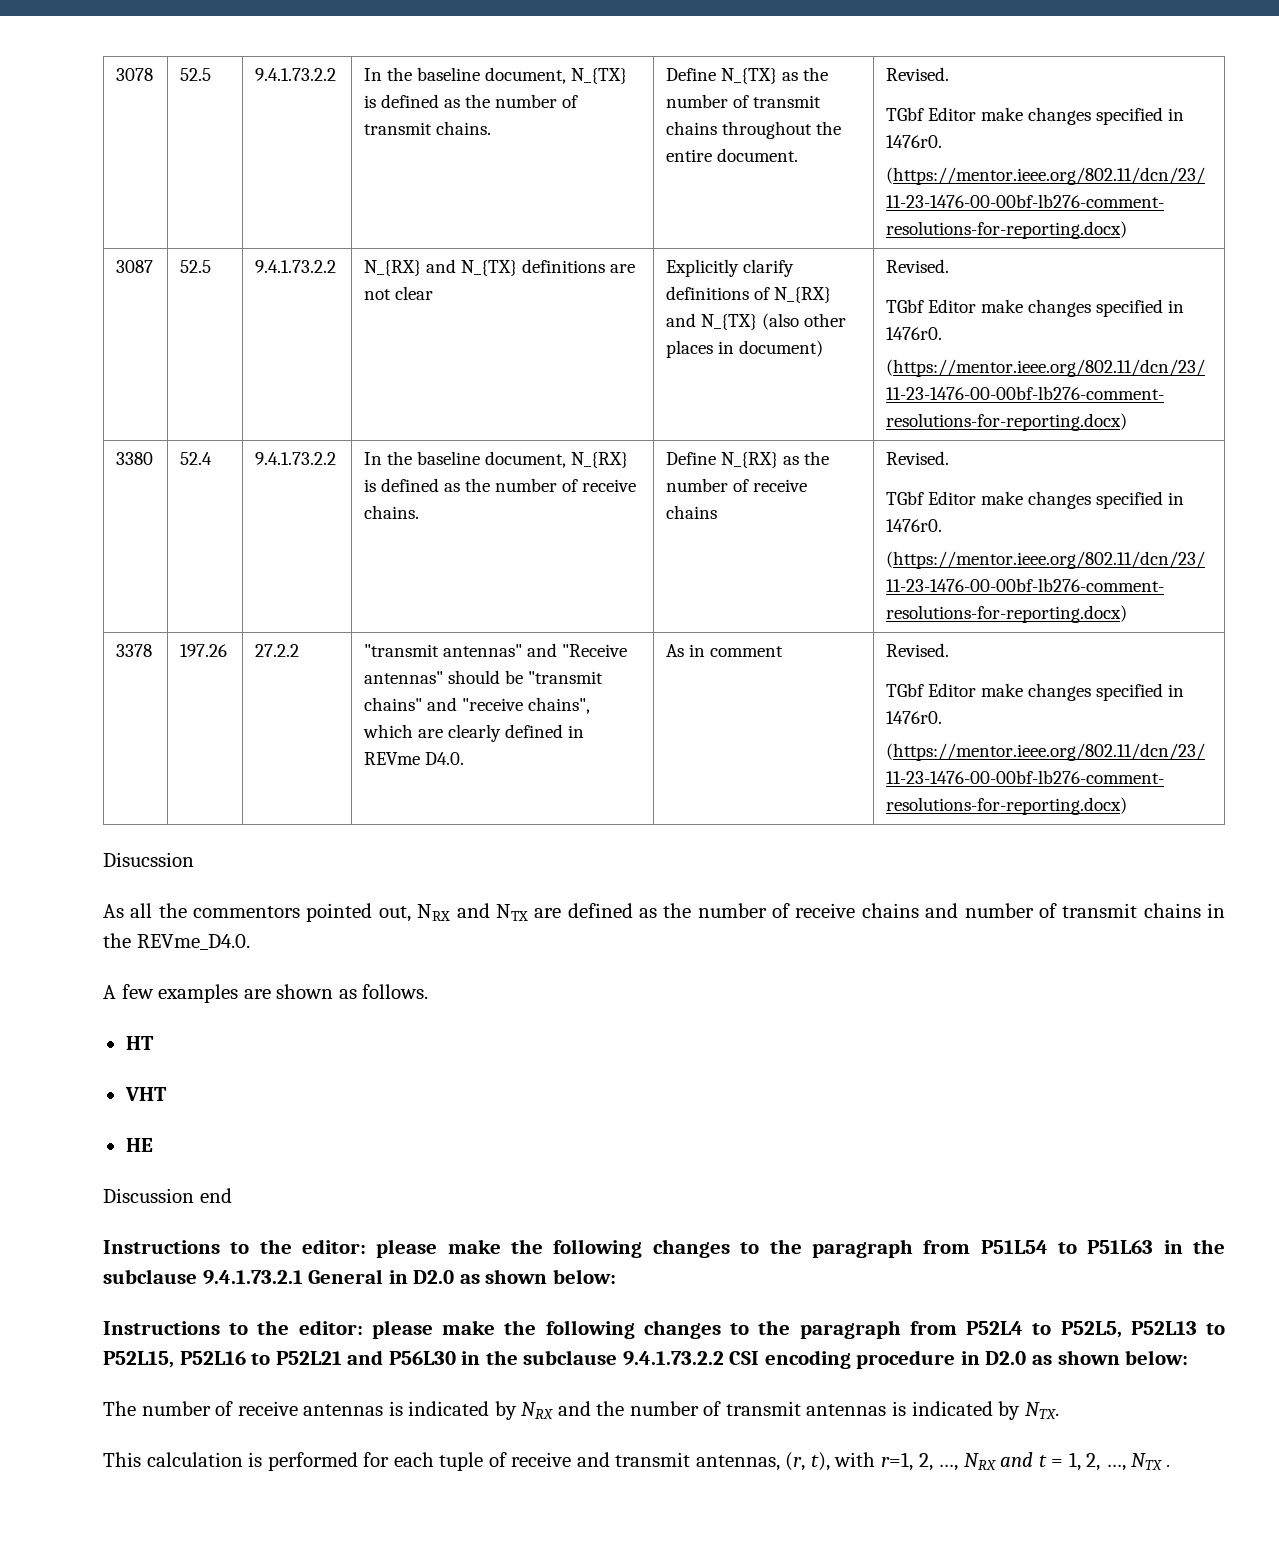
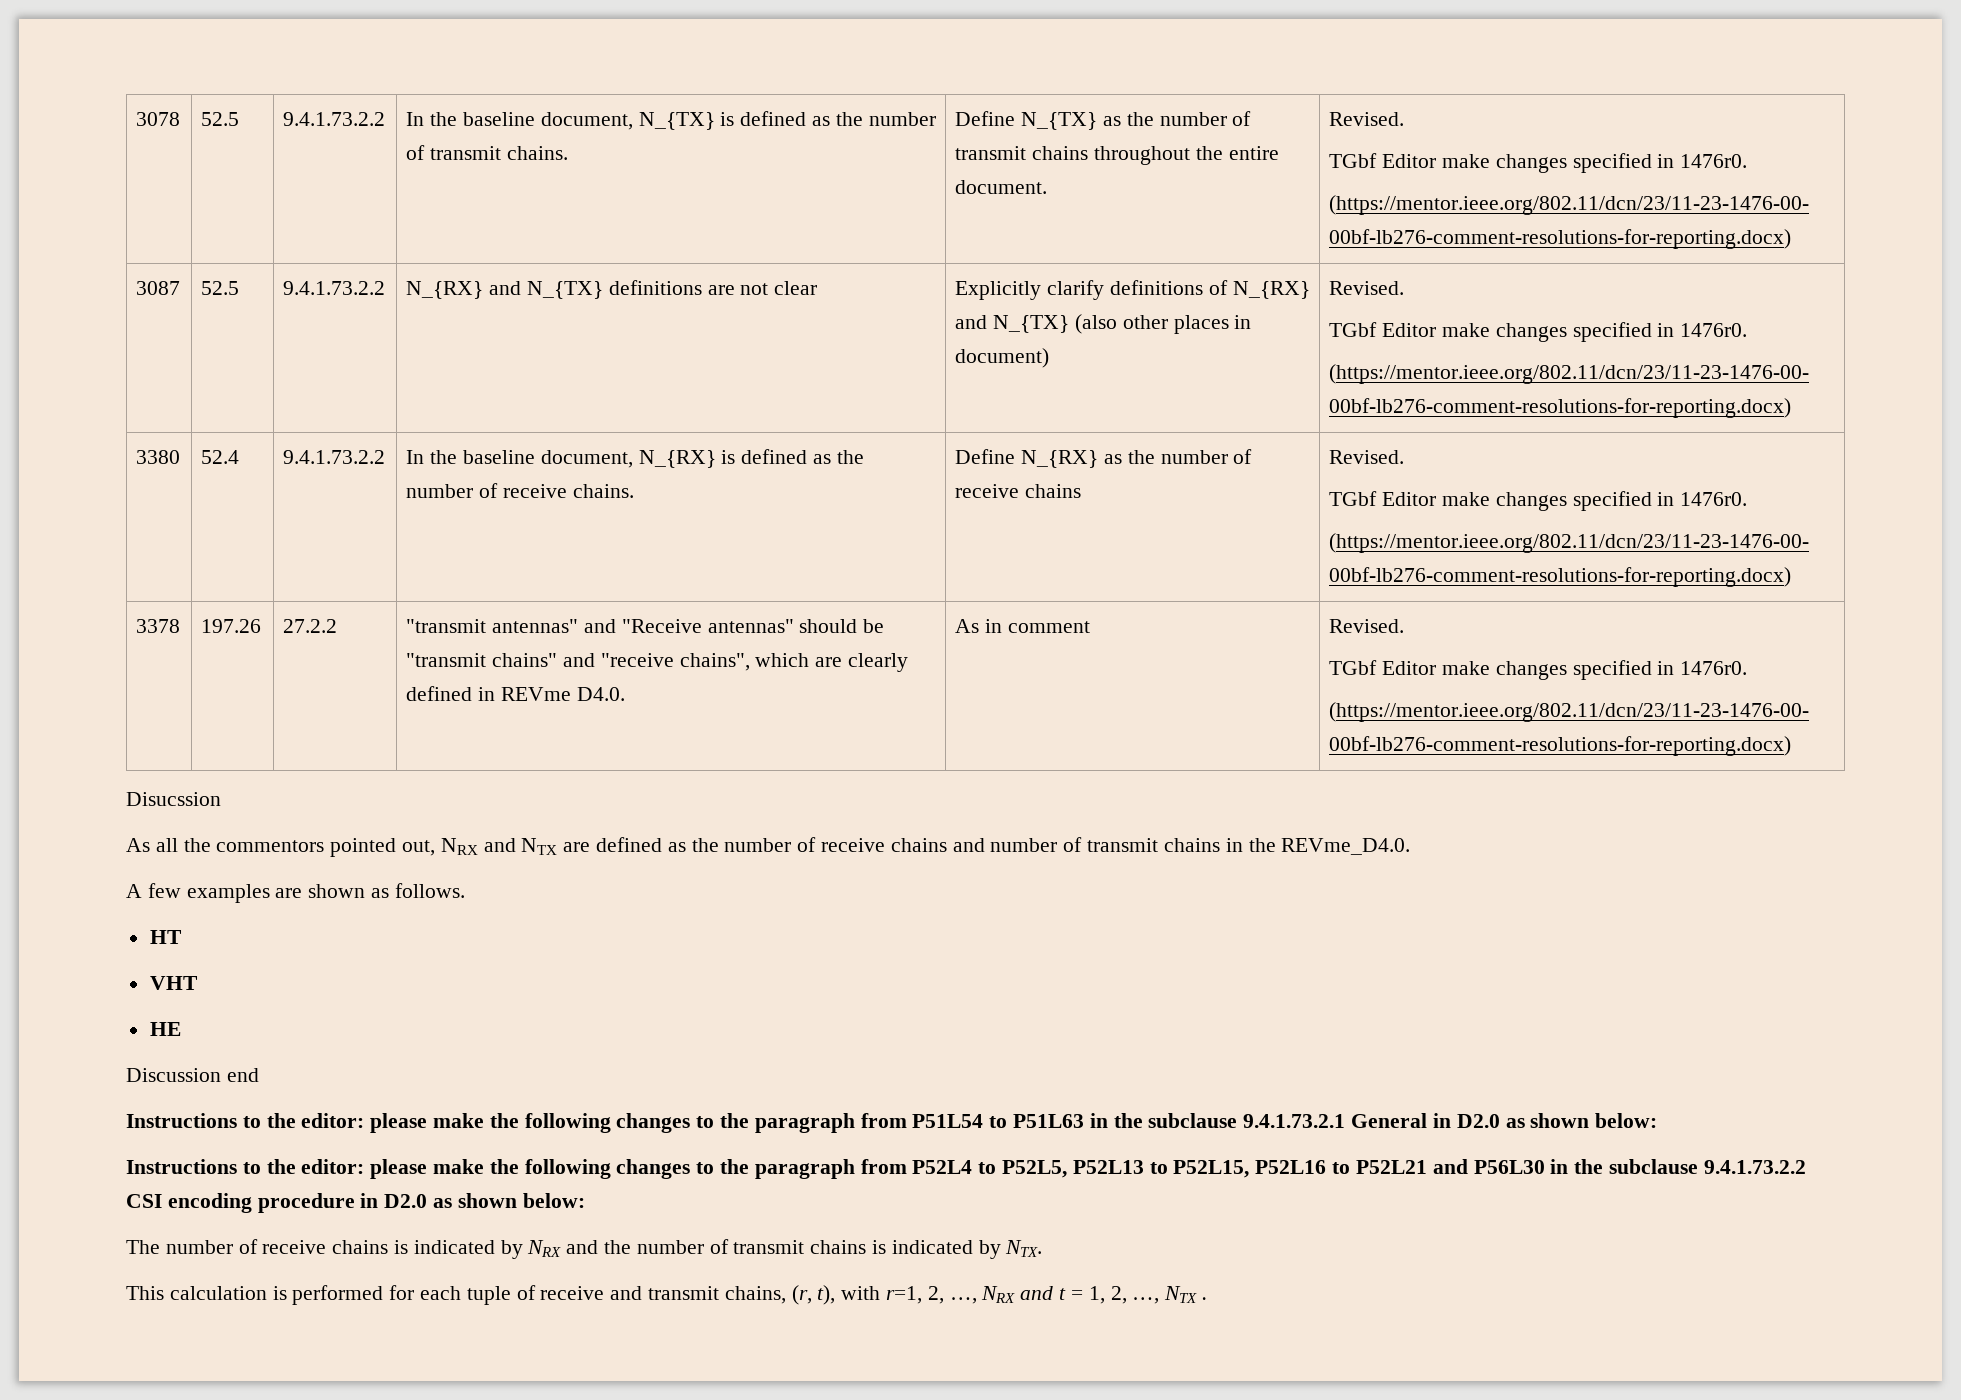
[303,1404,384,1416] antennas -> [332,1240,389,1254] chains
[806,1404,887,1416] antennas -> [810,1240,867,1254] chains
[695,1455,780,1471] antennas, -> [724,1286,786,1304] chains,

